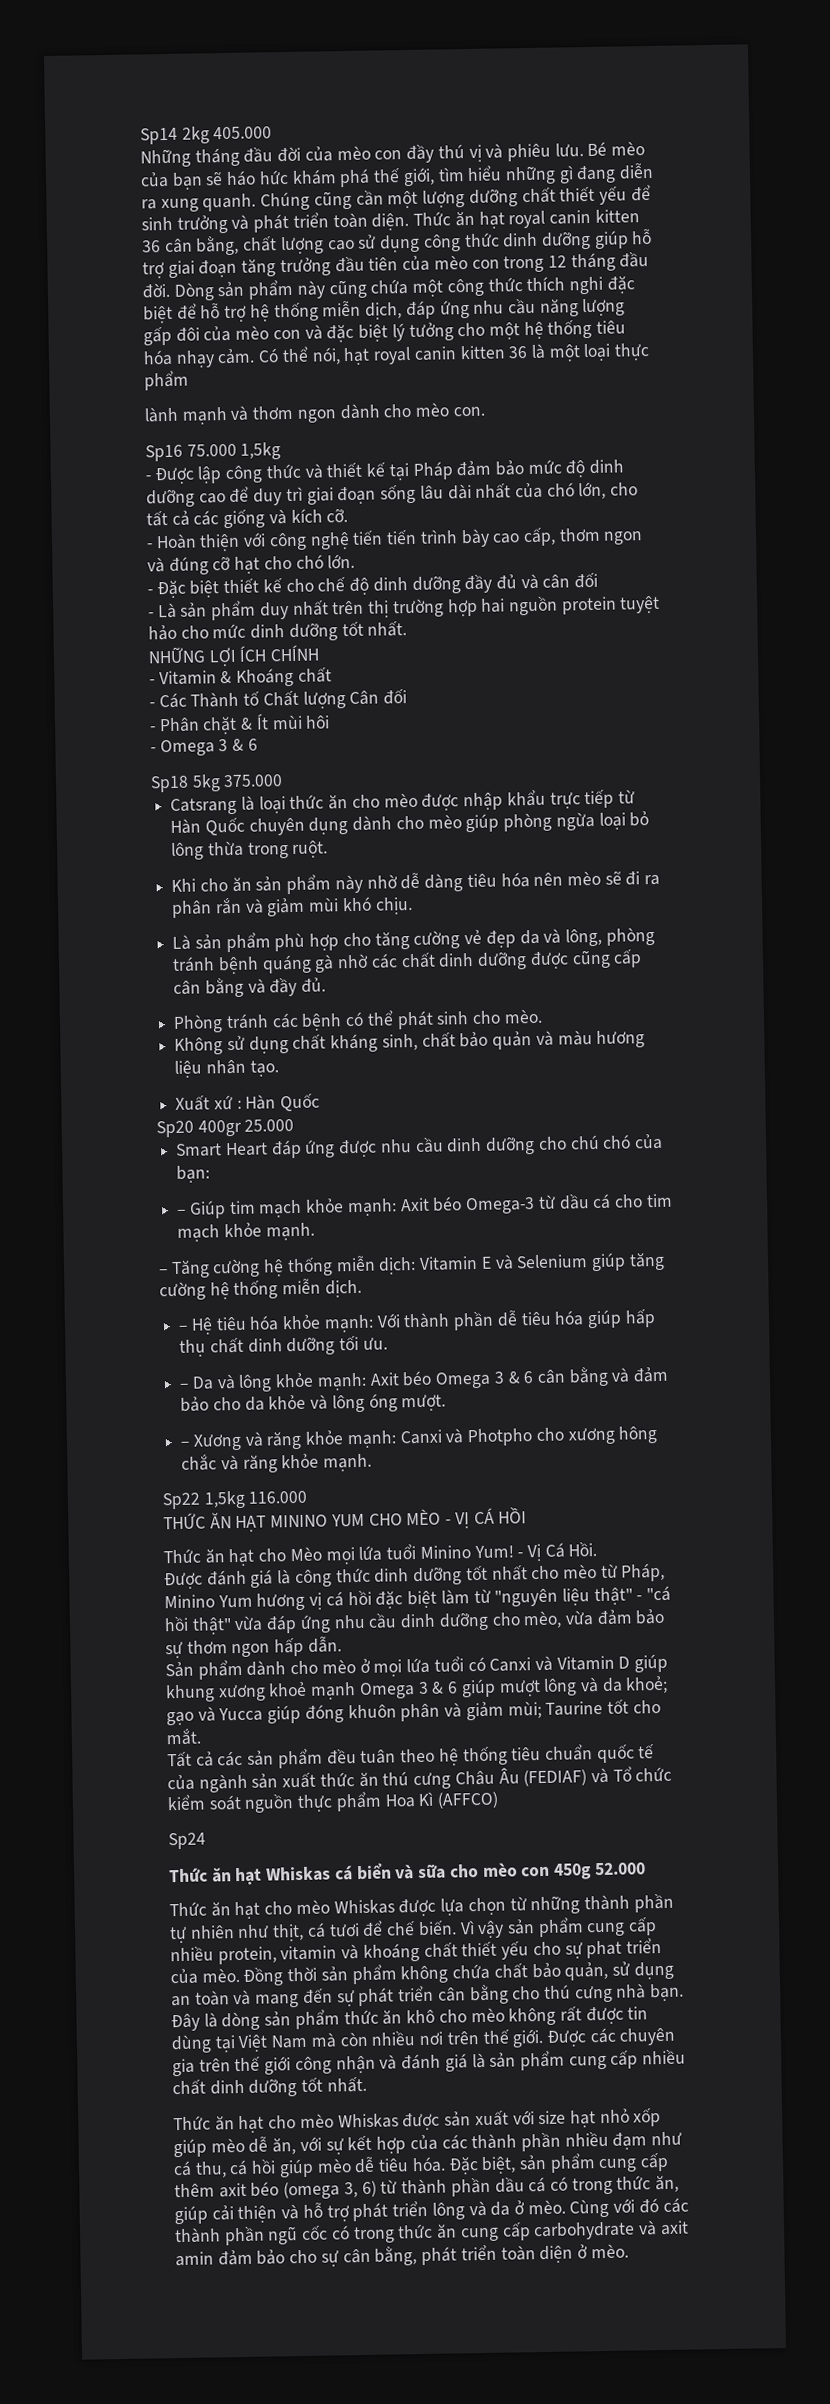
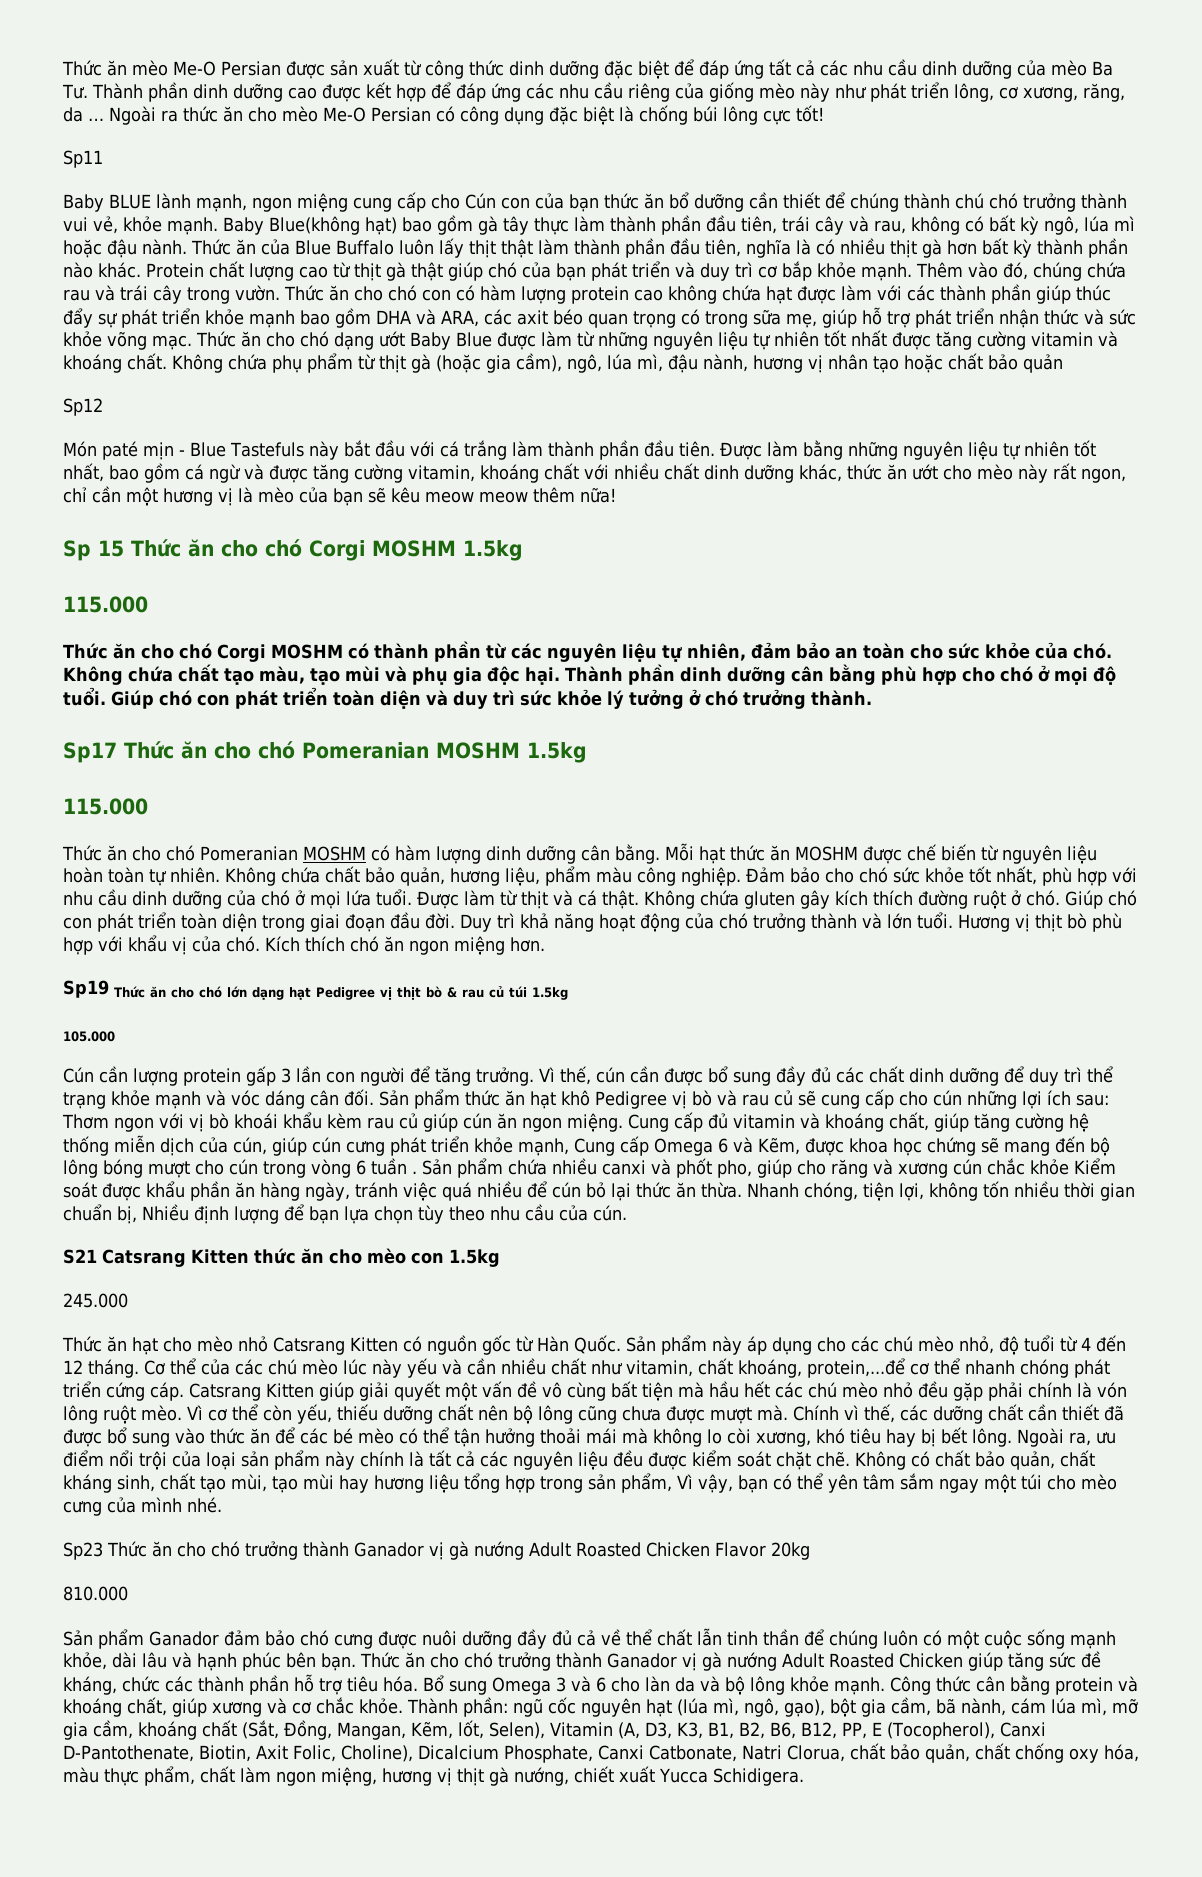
[140,126,273,145] [140,141,646,168] [140,162,655,190] [141,184,651,213] [141,209,640,234] [142,228,653,256] [142,251,650,279] [142,275,635,301] [143,298,626,324] [143,319,627,346] [143,342,651,368] [144,370,189,391] [144,402,485,425] [145,442,282,462] [145,459,625,485] [146,481,639,508] [146,508,349,529] [147,527,644,552] [147,553,356,575] [147,572,599,599] [148,595,661,621] [148,621,408,642] [148,644,321,667] [149,667,332,687] [149,689,408,709] [150,713,331,735] [150,738,258,757] [150,774,284,793] [170,789,635,815] [170,811,650,836] [171,840,329,860] [171,870,661,895] [171,896,413,918] [172,926,655,953] [172,949,643,975] [173,977,327,998] [173,1008,543,1033] [174,1030,646,1055] [174,1059,279,1078] [175,1093,321,1112] [156,1118,295,1138] [176,1133,663,1159] [176,1165,211,1183] [177,1193,673,1219] [177,1222,315,1242] [159,1254,589,1279] Sp14 2kg 405.000 // Những tháng đầu đời của mèo con đầy thú vị và phiêu lưu. Bé mèo của bạn sẽ háo hức khám phá thế giới, tìm hiểu những gì đang diễn ra xung quanh. Chúng cũng cần một lượng dưỡng chất thiết yếu để sinh trưởng và phát triển toàn diện. Thức ăn hạt royal canin kitten 36 cân bằng, chất lượng cao sử dụng công thức dinh dưỡng giúp hỗ trợ giai đoạn tăng trưởng đầu tiên của mèo con trong 12 tháng đầu đời. Dòng sản phẩm này cũng chứa một công thức thích nghi đặc biệt để hỗ trợ hệ thống miễn dịch, đáp ứng nhu cầu năng lượng gấp đôi của mèo con và đặc biệt lý tưởng cho một hệ thống tiêu hóa nhạy cảm. Có thể nói, hạt royal canin kitten 36 là một loại thực phẩm // lành mạnh và thơm ngon dành cho mèo con. // Sp16 75.000 1,5kg // - Được lập công thức và thiết kế tại Pháp đảm bảo mức độ dinh dưỡng cao để duy trì giai đoạn sống lâu dài nhất của chó lớn, cho tất cả các giống và kích cỡ. // - Hoàn thiện với công nghệ tiến tiến trình bày cao cấp, thơm ngon và đúng cỡ hạt cho chó lớn. // - Đặc biệt thiết kế cho chế độ dinh dưỡng đầy đủ và cân đối // - Là sản phẩm duy nhất trên thị trường hợp hai nguồn protein tuyệt hảo cho mức dinh dưỡng tốt nhất. // NHỮNG LỢI ÍCH CHÍNH // - Vitamin & Khoáng chất // - Các Thành tố Chất lượng Cân đối // - Phân chặt & Ít mùi hôi // - Omega 3 & 6 // Sp18 5kg 375.000 // Catsrang là loại thức ăn cho mèo được nhập khẩu trực tiếp từ Hàn Quốc chuyên dụng dành cho mèo giúp phòng ngừa loại bỏ lông thừa trong ruột. // Khi cho ăn sản phẩm này nhờ dễ dàng tiêu hóa nên mèo sẽ đi ra phân rắn và giảm mùi khó chịu. // Là sản phẩm phù hợp cho tăng cường vẻ đẹp da và lông, phòng tránh bệnh quáng gà nhờ các chất dinh dưỡng được cũng cấp cân bằng và đầy đủ. // Phòng tránh các bệnh có thể phát sinh cho mèo. // Không sử dụng chất kháng sinh, chất bảo quản và màu hương liệu nhân tạo. // Xuất xứ : Hàn Quốc // Sp20 400gr 25.000 // Smart Heart đáp ứng được nhu cầu dinh dưỡng cho chú chó của bạn: // – Giúp tim mạch khỏe mạnh: Axit béo Omega-3 từ dầu cá cho tim mạch khỏe mạnh. // – Tăng cường hệ thống miễn dịch: Vitamin E và Selenium -> [62,59,1113,79] [62,82,1125,102] [63,105,824,125] [63,150,103,168] [63,192,1127,212] [63,215,1135,235] [63,238,1128,258] [63,261,1126,281] [63,284,1111,304] [63,307,1136,328] [63,330,1118,350] [63,353,1063,373] [63,398,103,416] [63,440,1096,460] [63,463,1126,483] [63,486,616,506] [63,539,523,561] [63,596,148,613] [63,641,1112,662] [63,664,1116,685] [63,687,872,709] [63,741,587,763] [63,798,148,815] [62,843,1097,864] [63,866,1137,886] [63,889,1137,909] [63,912,1122,932] [63,935,545,955] [63,980,568,1000] [63,1031,115,1042] [63,1066,1113,1086] [63,1089,1109,1109] [62,1112,929,1132] Thức ăn mèo Me-O Persian được sản xuất từ công thức dinh dưỡng đặc biệt để đáp ứng tất cả các nhu cầu dinh dưỡng của mèo Ba Tư. Thành phần dinh dưỡng cao được kết hợp để đáp ứng các nhu cầu riêng của giống mèo này như phát triển lông, cơ xương, răng, da … Ngoài ra thức ăn cho mèo Me-O Persian có công dụng đặc biệt là chống búi lông cực tốt! // Sp11 // Baby BLUE lành mạnh, ngon miệng cung cấp cho Cún con của bạn thức ăn bổ dưỡng cần thiết để chúng thành chú chó trưởng thành vui vẻ, khỏe mạnh. Baby Blue(không hạt) bao gồm gà tây thực làm thành phần đầu tiên, trái cây và rau, không có bất kỳ ngô, lúa mì hoặc đậu nành. Thức ăn của Blue Buffalo luôn lấy thịt thật làm thành phần đầu tiên, nghĩa là có nhiều thịt gà hơn bất kỳ thành phần nào khác. Protein chất lượng cao từ thịt gà thật giúp chó của bạn phát triển và duy trì cơ bắp khỏe mạnh. Thêm vào đó, chúng chứa rau và trái cây trong vườn. Thức ăn cho chó con có hàm lượng protein cao không chứa hạt được làm với các thành phần giúp thúc đẩy sự phát triển khỏe mạnh bao gồm DHA và ARA, các axit béo quan trọng có trong sữa mẹ, giúp hỗ trợ phát triển nhận thức và sức khỏe võng mạc. Thức ăn cho chó dạng ướt Baby Blue được làm từ những nguyên liệu tự nhiên tốt nhất được tăng cường vitamin và khoáng chất. Không chứa phụ phẩm từ thịt gà (hoặc gia cầm), ngô, lúa mì, đậu nành, hương vị nhân tạo hoặc chất bảo quản // Sp12 // Món paté mịn - Blue Tastefuls này bắt đầu với cá trắng làm thành phần đầu tiên. Được làm bằng những nguyên liệu tự nhiên tốt nhất, bao gồm cá ngừ và được tăng cường vitamin, khoáng chất với nhiều chất dinh dưỡng khác, thức ăn ướt cho mèo này rất ngon, chỉ cần một hương vị là mèo của bạn sẽ kêu meow meow thêm nữa! // Sp 15 Thức ăn cho chó Corgi MOSHM 1.5kg // 115.000 // Thức ăn cho chó Corgi MOSHM có thành phần từ các nguyên liệu tự nhiên, đảm bảo an toàn cho sức khỏe của chó. Không chứa chất tạo màu, tạo mùi và phụ gia độc hại. Thành phần dinh dưỡng cân bằng phù hợp cho chó ở mọi độ tuổi. Giúp chó con phát triển toàn diện và duy trì sức khỏe lý tưởng ở chó trưởng thành. // Sp17 Thức ăn cho chó Pomeranian MOSHM 1.5kg // 115.000 // Thức ăn cho chó Pomeranian MOSHM có hàm lượng dinh dưỡng cân bằng. Mỗi hạt thức ăn MOSHM được chế biến từ nguyên liệu hoàn toàn tự nhiên. Không chứa chất bảo quản, hương liệu, phẩm màu công nghiệp. Đảm bảo cho chó sức khỏe tốt nhất, phù hợp với nhu cầu dinh dưỡng của chó ở mọi lứa tuổi. Được làm từ thịt và cá thật. Không chứa gluten gây kích thích đường ruột ở chó. Giúp chó con phát triển toàn diện trong giai đoạn đầu đời. Duy trì khả năng hoạt động của chó trưởng thành và lớn tuổi. Hương vị thịt bò phù hợp với khẩu vị của chó. Kích thích chó ăn ngon miệng hơn. // Sp19 Thức ăn cho chó lớn dạng hạt Pedigree vị thịt bò & rau củ túi 1.5kg // 105.000 // Cún cần lượng protein gấp 3 lần con người để tăng trưởng. Vì thế, cún cần được bổ sung đầy đủ các chất dinh dưỡng để duy trì thể trạng khỏe mạnh và vóc dáng cân đối. Sản phẩm thức ăn hạt khô Pedigree vị bò và rau củ sẽ cung cấp cho cún những lợi ích sau: Thơm ngon với vị bò khoái khẩu kèm rau củ giúp cún ăn ngon miệng. Cung cấp đủ vitamin và khoáng chất,
[324,1279,362,1298] [179,1309,656,1335] [179,1335,388,1357] [179,1366,670,1392] [180,1393,447,1413] [180,1426,659,1451] [181,1453,373,1473] [162,1490,308,1510] [163,1507,528,1533] [163,1542,598,1567] [164,1562,666,1590] [164,1585,672,1611] [164,1608,666,1635] [165,1636,342,1659] [165,1653,669,1680] [165,1675,669,1703] [166,1699,661,1726] [166,1728,201,1746] [167,1744,655,1769] [167,1766,673,1793] [167,1791,500,1813] [168,1832,206,1850] [169,1862,447,1886] dịch. // – Hệ tiêu hóa khỏe mạnh: Với thành phần dễ tiêu hóa giúp hấp thụ chất dinh dưỡng tối ưu. // – Da và lông khỏe mạnh: Axit béo Omega 3 & 6 cân bằng và đảm bảo cho da khỏe và lông óng mượt. // – Xương và răng khỏe mạnh: Canxi và Photpho cho xương hông chắc và răng khỏe mạnh. // Sp22 1,5kg 116.000 // THỨC ĂN HẠT MININO YUM CHO MÈO - VỊ CÁ HỒI // Thức ăn hạt cho Mèo mọi lứa tuổi Minino Yum! - Vị Cá Hồi. // Được đánh giá là công thức dinh dưỡng tốt nhất cho mèo từ Pháp, Minino Yum hương vị cá hồi đặc biệt làm từ "nguyên liệu thật" - "cá hồi thật" vừa đáp ứng nhu cầu dinh dưỡng cho mèo, vừa đảm bảo sự thơm ngon hấp dẫn. // Sản phẩm dành cho mèo ở mọi lứa tuổi có Canxi và Vitamin D giúp khung xương khoẻ mạnh Omega 3 & 6 giúp mượt lông và da khoẻ; gạo và Yucca giúp đóng khuôn phân và giảm mùi; Taurine tốt cho mắt. // Tất cả các sản phẩm đều tuân theo hệ thống tiêu chuẩn quốc tế của ngành sản xuất thức ăn thú cưng Châu Âu (FEDIAF) và Tổ chức kiểm soát nguồn thực phẩm Hoa Kì (AFFCO) // Sp24 // Thức ăn hạt Whiskas cá biển và sữa -> [160,1136,1110,1156] [63,1158,1116,1178] [63,1181,1135,1201] [63,1204,627,1224] [63,1248,324,1267] dịch của cún, giúp cún cưng phát triển khỏe mạnh, Cung cấp Omega 6 và Kẽm, được khoa học chứng sẽ mang đến bộ lông bóng mượt cho cún trong vòng 6 tuần . Sản phẩm chứa nhiều canxi và phốt pho, giúp cho răng và xương cún chắc khỏe Kiểm soát được khẩu phần ăn hàng ngày, tránh việc quá nhiều để cún bỏ lại thức ăn thừa. Nhanh chóng, tiện lợi, không tốn nhiều thời gian chuẩn bị, Nhiều định lượng để bạn lựa chọn tùy theo nhu cầu của cún. // S21 Catsrang Kitten thức ăn
[552,1862,646,1880] [169,1893,674,1920] [169,1917,658,1944] [170,1938,662,1965] [170,1961,674,1986] [171,1983,685,2008] [171,2006,649,2032] [171,2027,677,2054] [172,2049,687,2077] [172,2076,367,2097] [173,2108,662,2134] [173,2131,683,2158] [173,2152,670,2178] [174,2174,680,2200] [174,2197,689,2225] [174,2220,689,2246] [175,2243,629,2267] 450g 52.000 // Thức ăn hạt cho mèo Whiskas được lựa chọn từ những thành phần tự nhiên như thịt, cá tươi để chế biến. Vì vậy sản phẩm cung cấp nhiều protein, vitamin và khoáng chất thiết yếu cho sự phat triển của mèo. Đồng thời sản phẩm không chứa chất bảo quản, sử dụng an toàn và mang đến sự phát triển cân bằng cho thú cưng nhà bạn. Đây là dòng sản phẩm thức ăn khô cho mèo không rất được tin dùng tại Việt Nam mà còn nhiều nơi trên thế giới. Được các chuyên gia trên thế giới công nhận và đánh giá là sản phẩm cung cấp nhiều chất dinh dưỡng tốt nhất. // Thức ăn hạt cho mèo Whiskas được sản xuất với size hạt nhỏ xốp giúp mèo dễ ăn, với sự kết hợp của các thành phần nhiều đạm như cá thu, cá hồi giúp mèo dễ tiêu hóa. Đặc biệt, sản phẩm cung cấp thêm axit béo (omega 3, 6) từ thành phần dầu cá có trong thức ăn, giúp cải thiện và hỗ trợ phát triển lông và da ở mèo. Cùng với đó các thành phần ngũ cốc có trong thức ăn cung cấp carbohydrate và axit amin đảm bảo cho sự cân bằng, phát triển toàn diện ở mèo. -> [449,1249,500,1267] [63,1293,128,1308] [62,1335,1126,1355] [63,1358,1110,1378] [63,1381,1127,1401] [63,1404,1124,1424] [63,1427,1116,1447] [63,1450,1095,1470] [63,1473,1117,1493] [63,1497,222,1516] [63,1541,810,1560] [63,1586,128,1601] [63,1628,1116,1649] [63,1651,1101,1671] [63,1674,1138,1695] [63,1697,1138,1717] [63,1720,1046,1740] [63,1743,1139,1763] [63,1766,804,1786] 1.5kg // 245.000 // Thức ăn hạt cho mèo nhỏ Catsrang Kitten có nguồn gốc từ Hàn Quốc. Sản phẩm này áp dụng cho các chú mèo nhỏ, độ tuổi từ 4 đến 12 tháng. Cơ thể của các chú mèo lúc này yếu và cần nhiều chất như vitamin, chất khoáng, protein,...để cơ thể nhanh chóng phát triển cứng cáp. Catsrang Kitten giúp giải quyết một vấn đề vô cùng bất tiện mà hầu hết các chú mèo nhỏ đều gặp phải chính là vón lông ruột mèo. Vì cơ thể còn yếu, thiếu dưỡng chất nên bộ lông cũng chưa được mượt mà. Chính vì thế, các dưỡng chất cần thiết đã được bổ sung vào thức ăn để các bé mèo có thể tận hưởng thoải mái mà không lo còi xương, khó tiêu hay bị bết lông. Ngoài ra, ưu điểm nổi trội của loại sản phẩm này chính là tất cả các nguyên liệu đều được kiểm soát chặt chẽ. Không có chất bảo quản, chất kháng sinh, chất tạo mùi, tạo mùi hay hương liệu tổng hợp trong sản phẩm, Vì vậy, bạn có thể yên tâm sắm ngay một túi cho mèo cưng của mình nhé. // Sp23 Thức ăn cho chó trưởng thành Ganador vị gà nướng Adult Roasted Chicken Flavor 20kg // 810.000 // Sản phẩm Ganador đảm bảo chó cưng được nuôi dưỡng đầy đủ cả về thể chất lẫn tinh thần để chúng luôn có một cuộc sống mạnh khỏe, dài lâu và hạnh phúc bên bạn. Thức ăn cho chó trưởng thành Ganador vị gà nướng Adult Roasted Chicken giúp tăng sức đề kháng, chức các thành phần hỗ trợ tiêu hóa. Bổ sung Omega 3 và 6 cho làn da và bộ lông khỏe mạnh. Công thức cân bằng protein và khoáng chất, giúp xương và cơ chắc khỏe. Thành phần: ngũ cốc nguyên hạt (lúa mì, ngô, gạo), bột gia cầm, bã nành, cám lúa mì, mỡ gia cầm, khoáng chất (Sắt, Đồng, Mangan, Kẽm, lốt, Selen), Vitamin (A, D3, K3, B1, B2, B6, B12, PP, E (Tocopherol), Canxi D-Pantothenate, Biotin, Axit Folic, Choline), Dicalcium Phosphate, Canxi Catbonate, Natri Clorua, chất bảo quản, chất chống oxy hóa, màu thực phẩm, chất làm ngon miệng, hương vị thịt gà nướng, chiết xuất Yucca Schidigera.

